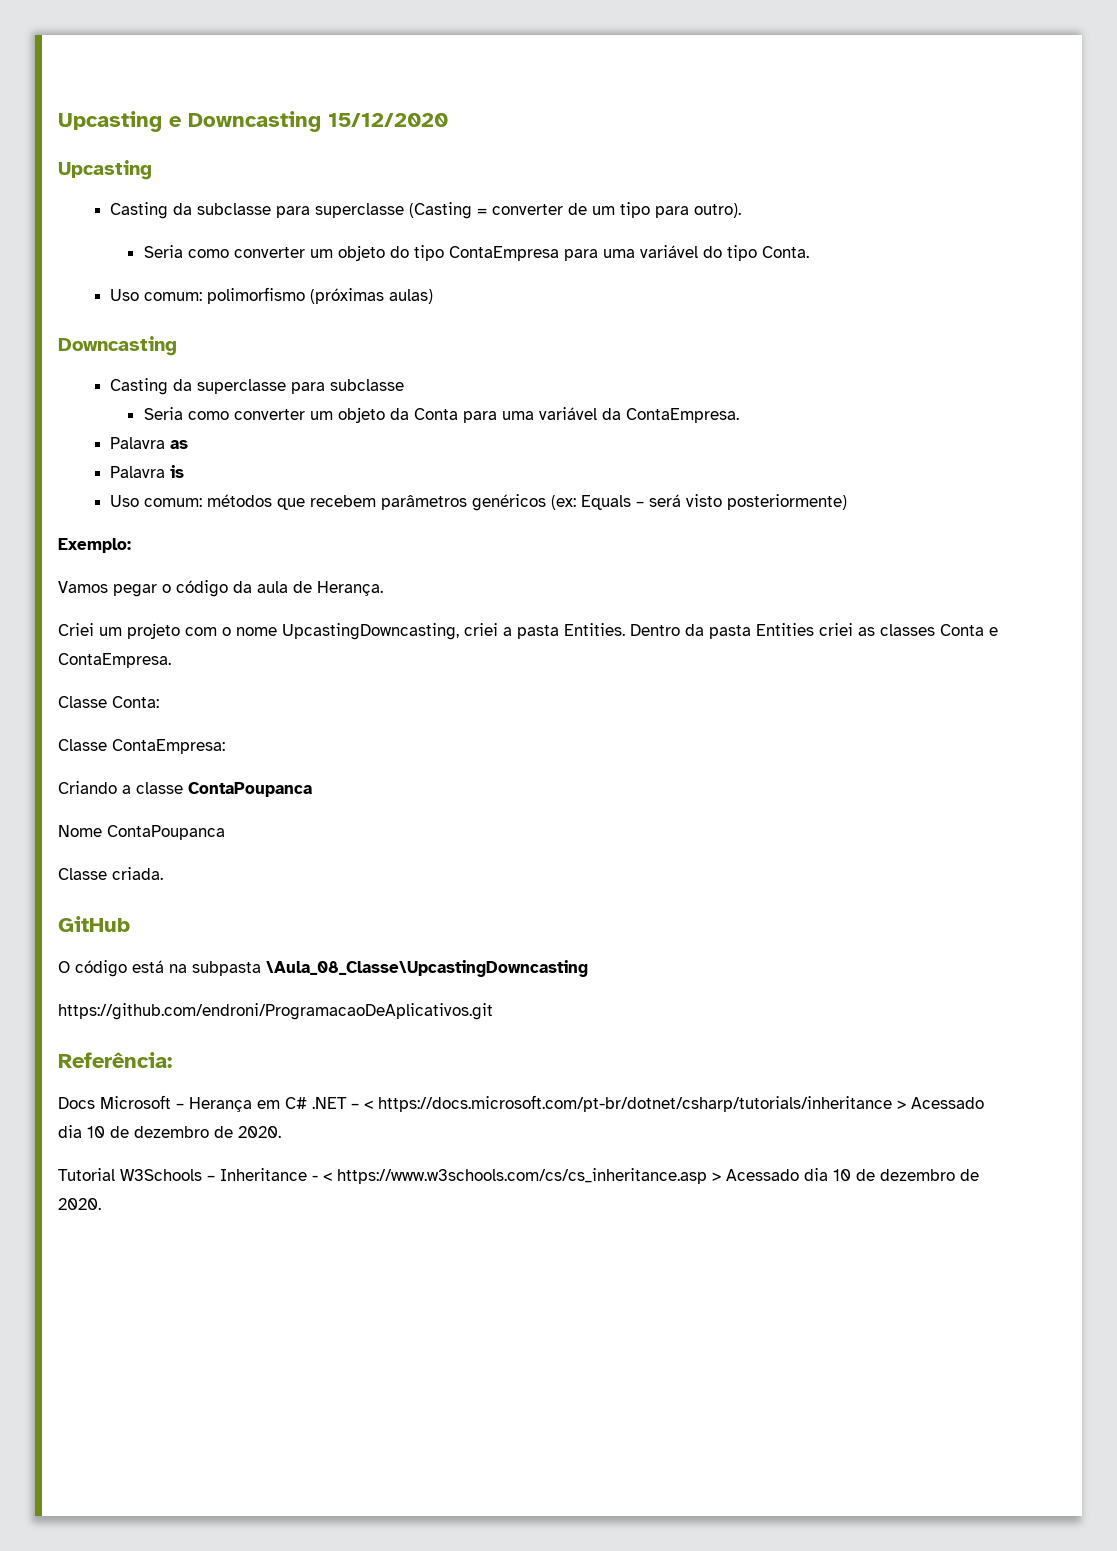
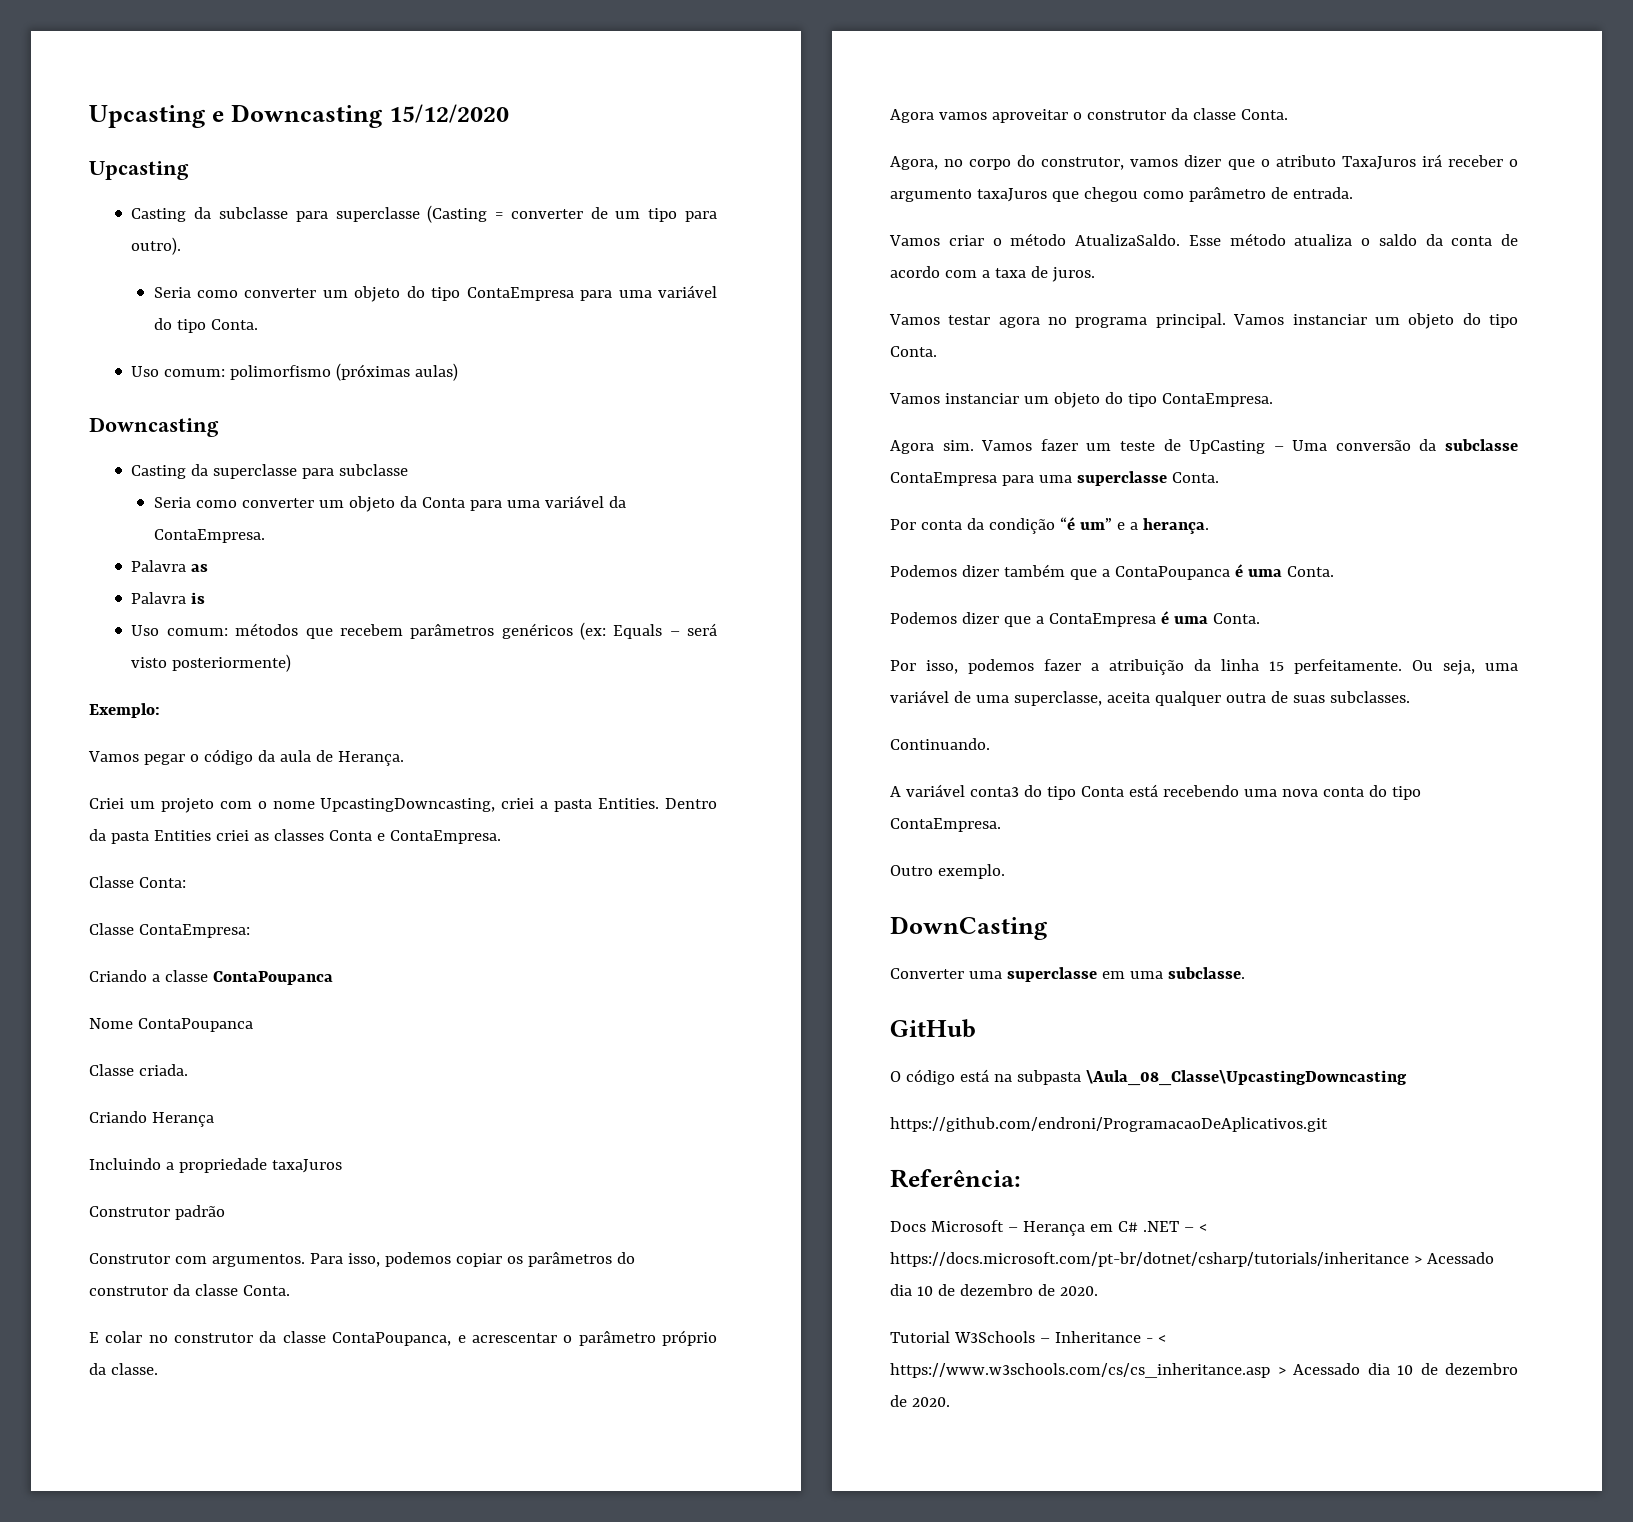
(163, 873) none -> [89,1111,214,1127] [89,1158,342,1173] [89,1205,225,1220] [89,1252,635,1267] [89,1284,290,1296] [89,1330,717,1346] [89,1363,158,1375] [890,108,1288,123] [890,154,1518,170] [890,187,1353,202] [889,233,1518,246] [890,266,1095,282] [889,313,1518,329] [890,346,937,357] [889,392,1273,408] [890,439,1518,454] [890,471,1219,486] [890,517,1209,534] [890,564,1334,580] [890,611,1260,627] [890,659,1518,675] [890,690,1410,706] [890,738,990,750] [890,784,1421,800] [890,818,1001,832] [890,864,1005,879] [890,916,1048,940] [890,967,1245,982] // Criando Herança // Incluindo a propriedade taxaJuros // Construtor padrão // Construtor com argumentos. Para isso, podemos copiar os parâmetros do construtor da classe Conta. // E colar no construtor da classe ContaPoupanca, e acrescentar o parâmetro próprio da classe. // Agora vamos aproveitar o construtor da classe Conta. // Agora, no corpo do construtor, vamos dizer que o atributo TaxaJuros irá receber o argumento taxaJuros que chegou como parâmetro de entrada. // Vamos criar o método AtualizaSaldo. Esse método atualiza o saldo da conta de acordo com a taxa de juros. // Vamos testar agora no programa principal. Vamos instanciar um objeto do tipo Conta. // Vamos instanciar um objeto do tipo ContaEmpresa. // Agora sim. Vamos fazer um teste de UpCasting – Uma conversão da subclasse ContaEmpresa para uma superclasse Conta. // Por conta da condição “é um” e a herança. // Podemos dizer também que a ContaPoupanca é uma Conta. // Podemos dizer que a ContaEmpresa é uma Conta. // Por isso, podemos fazer a atribuição da linha 15 perfeitamente. Ou seja, uma variável de uma superclasse, aceita qualquer outra de suas subclasses. // Continuando. // A variável conta3 do tipo Conta está recebendo uma nova conta do tipo ContaEmpresa. // Outro exemplo. // DownCasting // Converter uma superclasse em uma subclasse.

